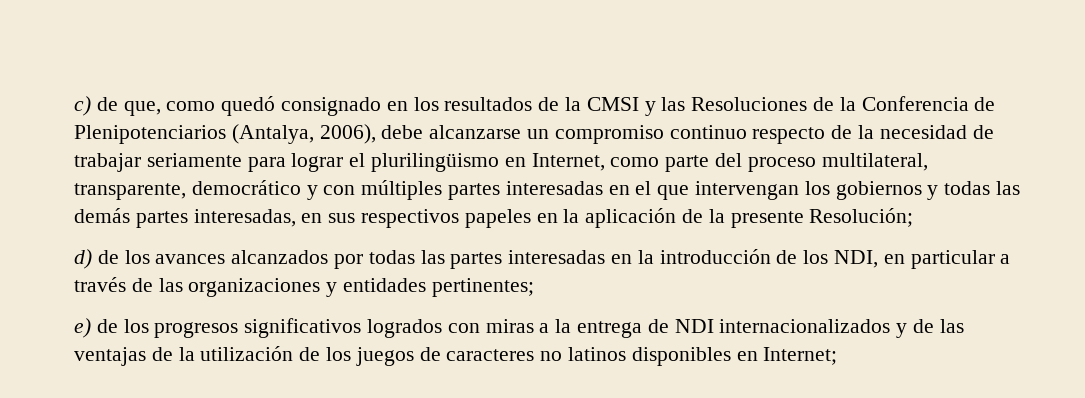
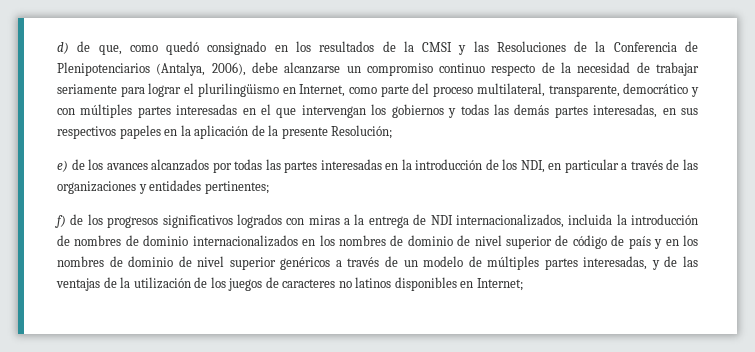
[74,96,91,116] c) -> [57,42,69,54] d)
[74,249,92,269] d) -> [57,160,68,172] e)
[74,318,91,338] e) -> [55,215,66,228] f)
[719,319,891,333] internacionalizados -> [455,214,698,228] [57,235,699,249] [57,256,648,270] internacionalizados, incluida la introducción de nombres de dominio internacionalizados en los nombres de dominio de nivel superior de código de país y en los nombres de dominio de nivel superior genéricos a través de un modelo de múltiples partes interesadas,

